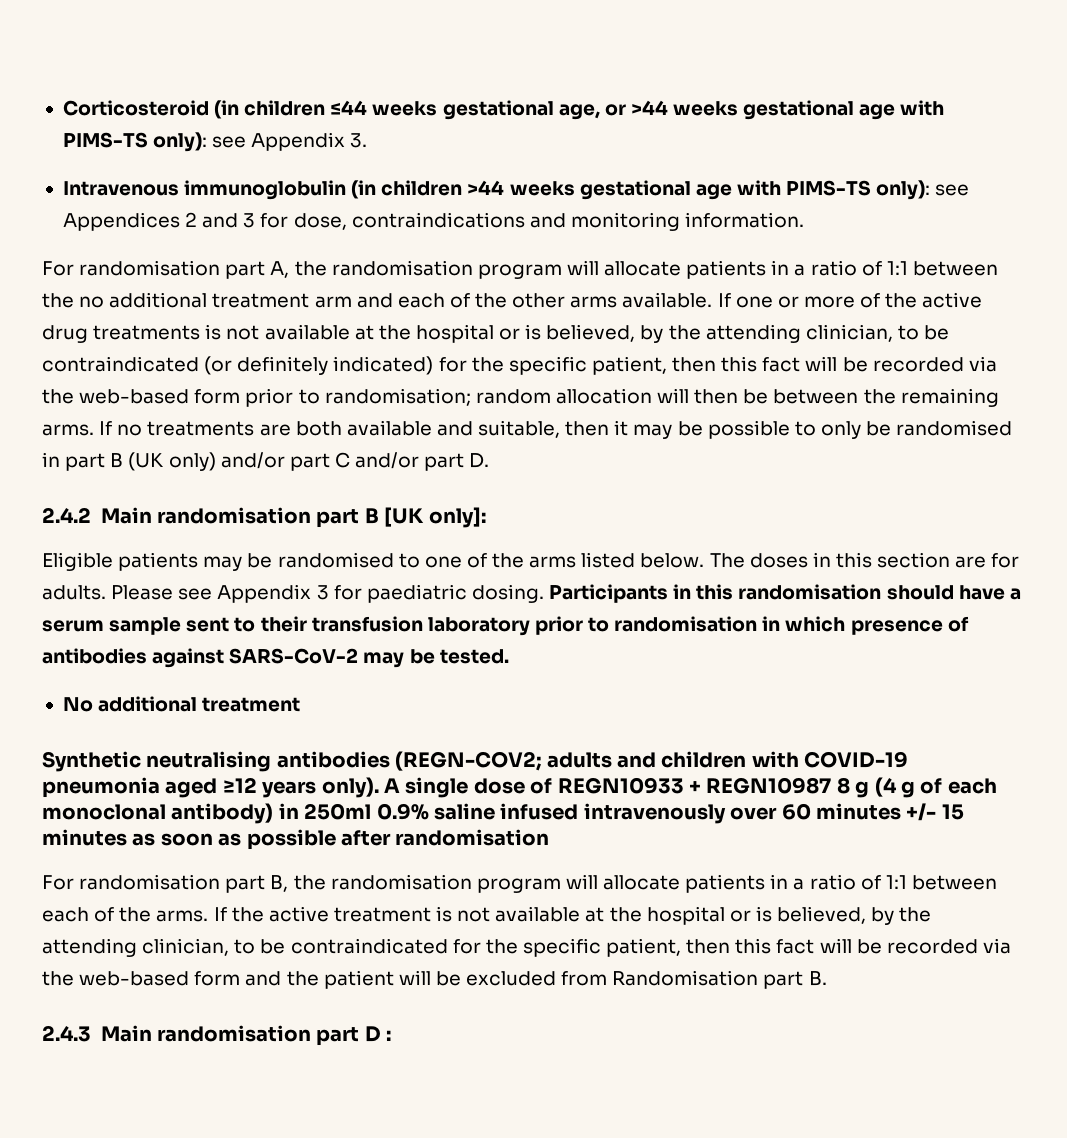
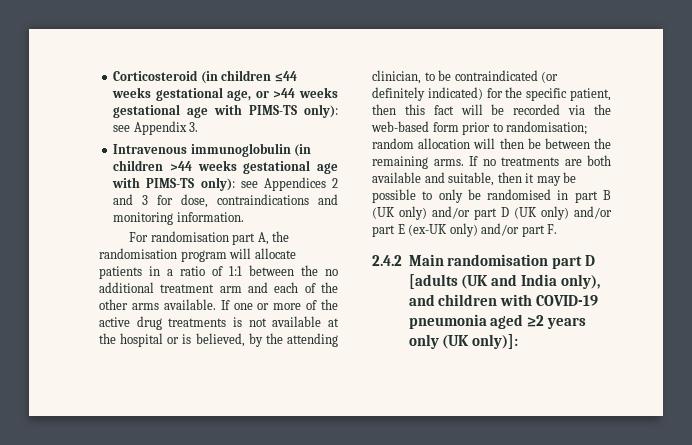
[334,452,490,471] [42,507,486,528] [42,552,1020,571] [42,584,1021,603] [42,616,969,636] [42,648,509,668] [62,696,301,712] [42,751,612,772] C and/or part D. // 2.4.2 Main randomisation part B [UK only]: // Eligible patients may be randomised to one of the arms listed below. The doses in this section are for adults. Please see Appendix 3 for paediatric dosing. Participants in this randomisation should have a serum sample sent to their transfusion laboratory prior to randomisation in which presence of antibodies against SARS-CoV-2 may be tested. // No additional treatment // Synthetic neutralising antibodies (REGN-COV2; adults -> [501,206,612,220] [372,223,558,237] [372,254,596,269] [408,274,601,289] D (UK only) and/or part E (ex-UK only) and/or part F. // 2.4.2 Main randomisation part D [adults (UK and India only),
[222,777,997,798] [42,803,964,824] [42,829,550,850] [42,874,997,893] [42,906,932,925] [42,938,1011,957] [42,970,827,989] [42,1025,392,1046] ≥12 years only). A single dose of REGN10933 + REGN10987 8 g (4 g of each monoclonal antibody) in 250ml 0.9% saline infused intravenously over 60 minutes +/- 15 minutes as soon as possible after randomisation // For randomisation part B, the randomisation program will allocate patients in a ratio of 1:1 between each of the arms. If the active treatment is not available at the hospital or is believed, by the attending clinician, to be contraindicated for the specific patient, then this fact will be recorded via the web-based form and the patient will be excluded from Randomisation part B. // 2.4.3 Main randomisation part D : -> [527,315,587,329] [408,334,519,349] ≥2 years only (UK only)]:

